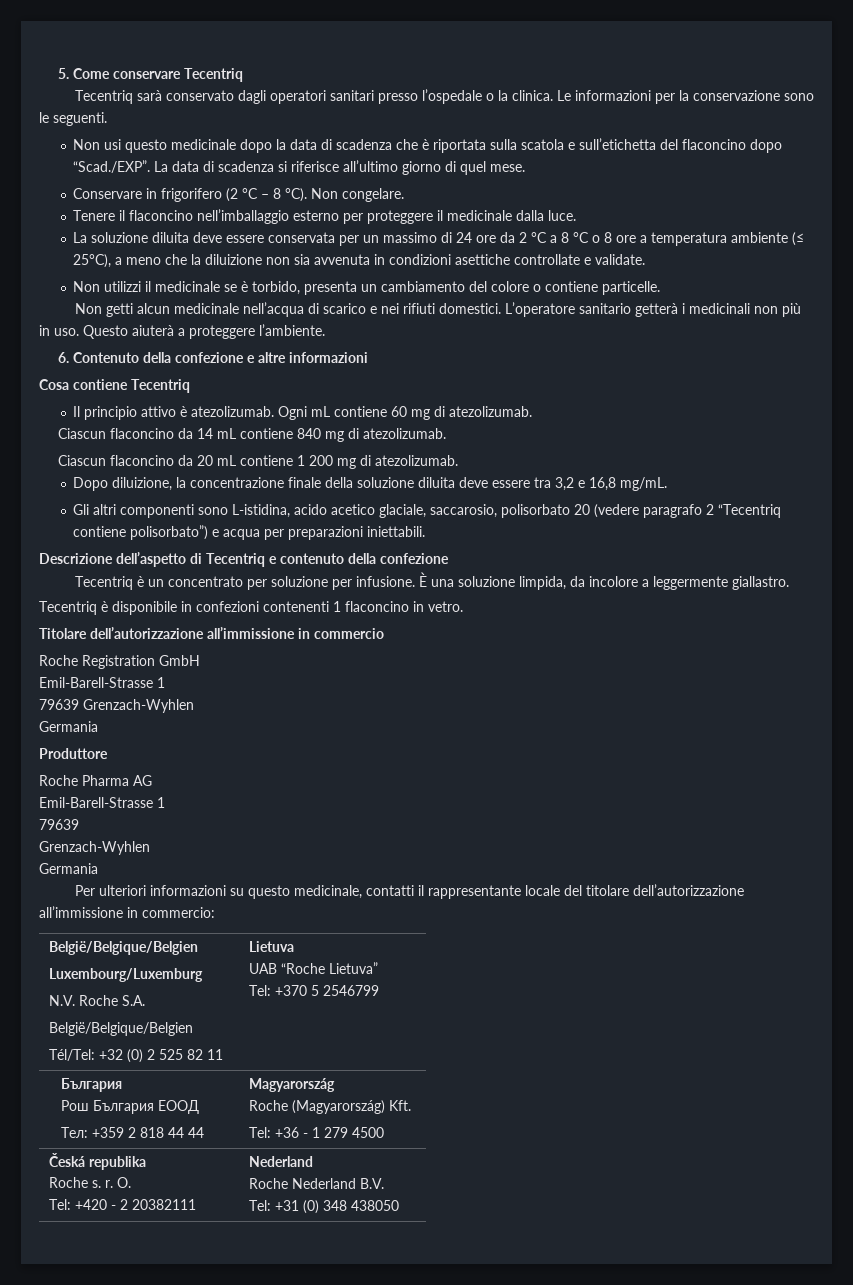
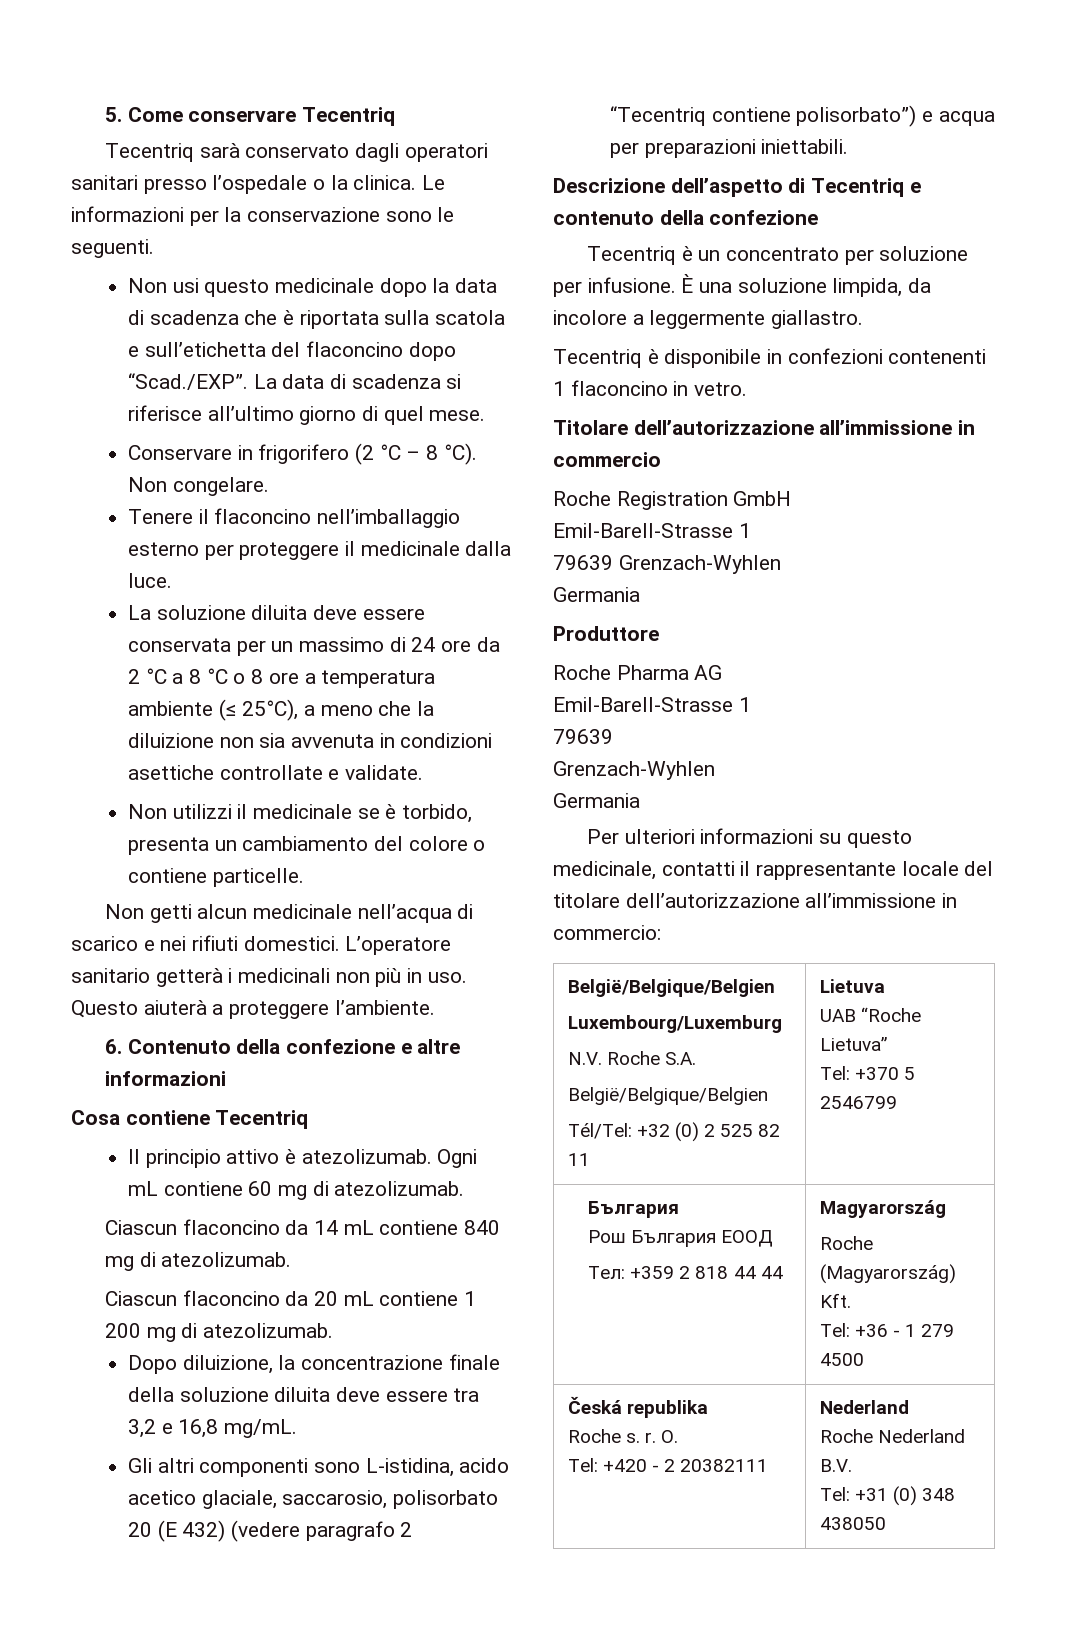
(591, 509) none -> [157,1520,226,1542] (E 432)

